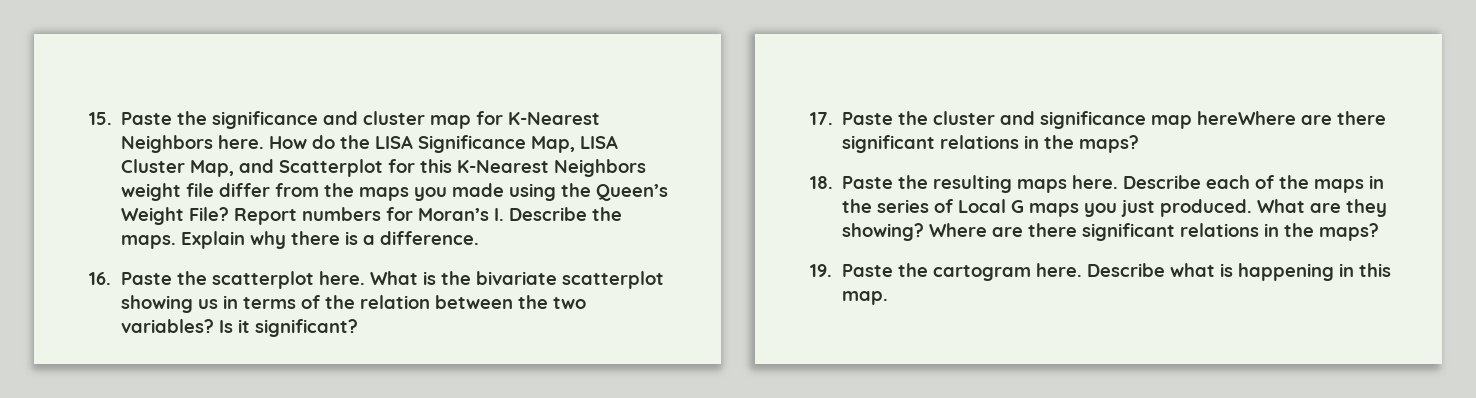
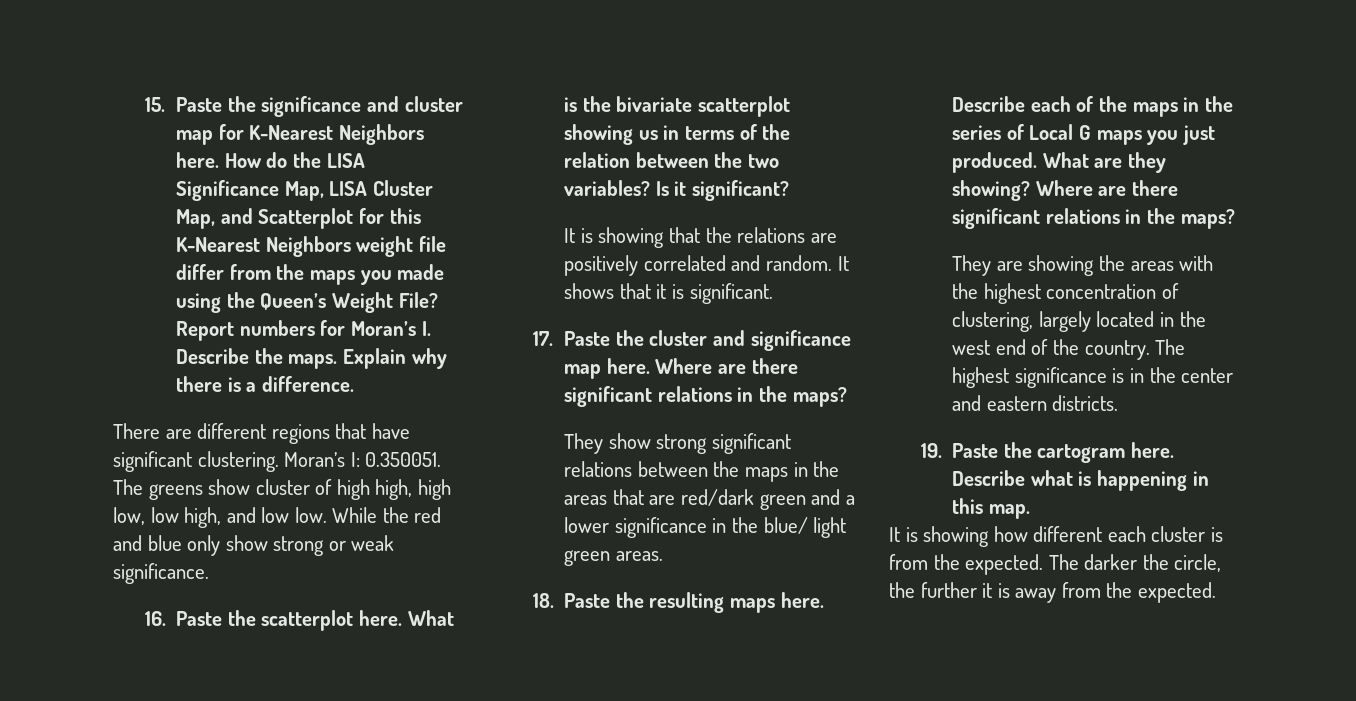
(480, 238) none -> [113,423,410,444] [113,451,442,472] [113,479,451,500] [113,507,442,528] [113,535,395,556] [113,563,209,584] // There are different regions that have significant clustering. Moran’s I: 0.350051. The greens show cluster of high high, high low, low high, and low low. While the red and blue only show strong or weak significance.
(359, 328) none -> [564,227,837,248] [564,255,849,276] [564,283,773,304] // It is showing that the relations are positively correlated and random. It shows that it is significant.
[1197,111,1387,125] [842,135,1140,153] hereWhere are there significant relations in the maps? -> [606,358,798,374] [564,386,847,407] [564,433,792,454] [564,461,840,482] [564,489,855,510] [564,517,847,538] [564,550,663,566] here. Where are there significant relations in the maps? // They show strong significant relations between the maps in the areas that are red/dark green and a lower significance in the blue/ light green areas.
(1380, 232) none -> [952,255,1214,276] [952,283,1180,304] [952,311,1206,332] [952,339,1186,360] [952,367,1234,388] [952,395,1119,411] // They are showing the areas with the highest concentration of clustering, largely located in the west end of the country. The highest significance is in the center and eastern districts.
(889, 298) none -> [889,526,1223,547] [889,554,1222,575] [889,582,1216,603] // It is showing how different each cluster is from the expected. The darker the circle, the further it is away from the expected.

